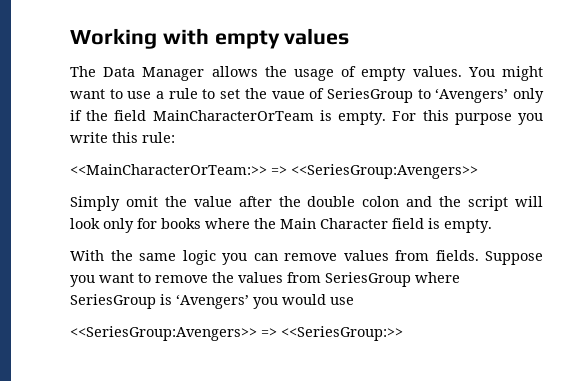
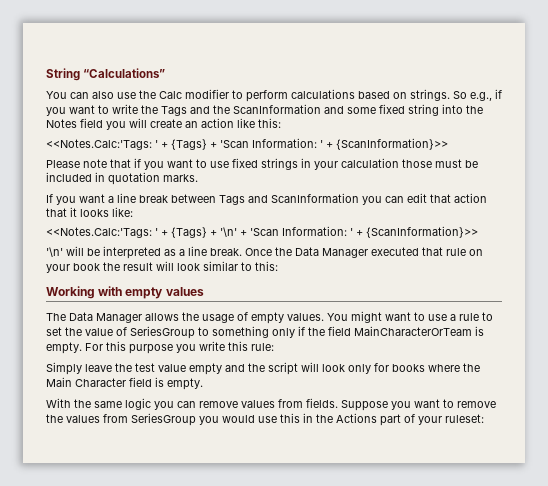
(70, 38) none -> [46,68,166,81] [46,89,502,102] [46,104,483,116] [46,118,281,130] [46,138,448,150] [46,158,478,170] [46,172,198,185] [46,193,487,205] [46,207,133,217] [46,226,478,238] [46,246,483,259] [46,261,278,273] String “Calculations” // You can also use the Calc modifier to perform calculations based on strings. So e.g., if you want to write the Tags and the ScanInformation and some fixed string into the Notes field you will create an action like this: // <<Notes.Calc:'Tags: ' + {Tags} + 'Scan Information: ' + {ScanInformation}>> // Please note that if you want to use fixed strings in your calculation those must be included in quotation marks. // If you want a line break between Tags and ScanInformation you can edit that action that it looks like: // <<Notes.Calc:'Tags: ' + {Tags} + '\n' + 'Scan Information: ' + {ScanInformation}>> // '\n' will be interpreted as a line break. Once the Data Manager executed that rule on your book the result will look similar to this: //
[271,91,305,99] vaue -> [85,328,113,336] value
[435,88,509,103] ‘Avengers’ -> [212,326,269,338] something
[70,164,478,179] [70,196,400,211] <<MainCharacterOrTeam:>> => <<SeriesGroup:Avengers>> // Simply omit the value after the double colon -> [46,362,222,375] Simply leave the test value empty
[415,272,460,283] [70,294,249,309] where SeriesGroup is ‘Avengers’ -> (196, 419) none
[70,326,403,341] // <<SeriesGroup:Avengers>> => <<SeriesGroup:>> -> [280,413,484,426] this in the Actions part of your ruleset:

